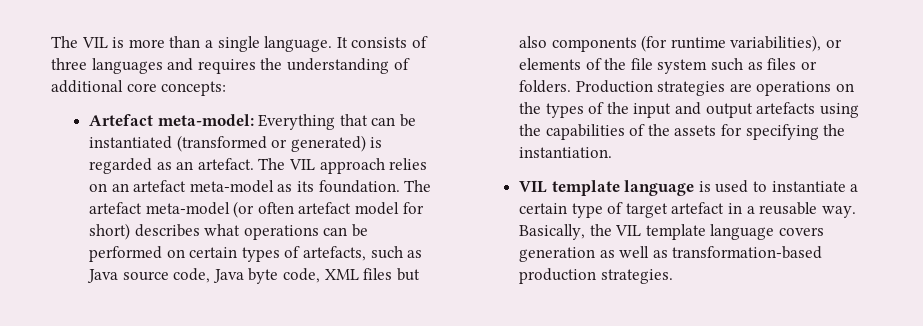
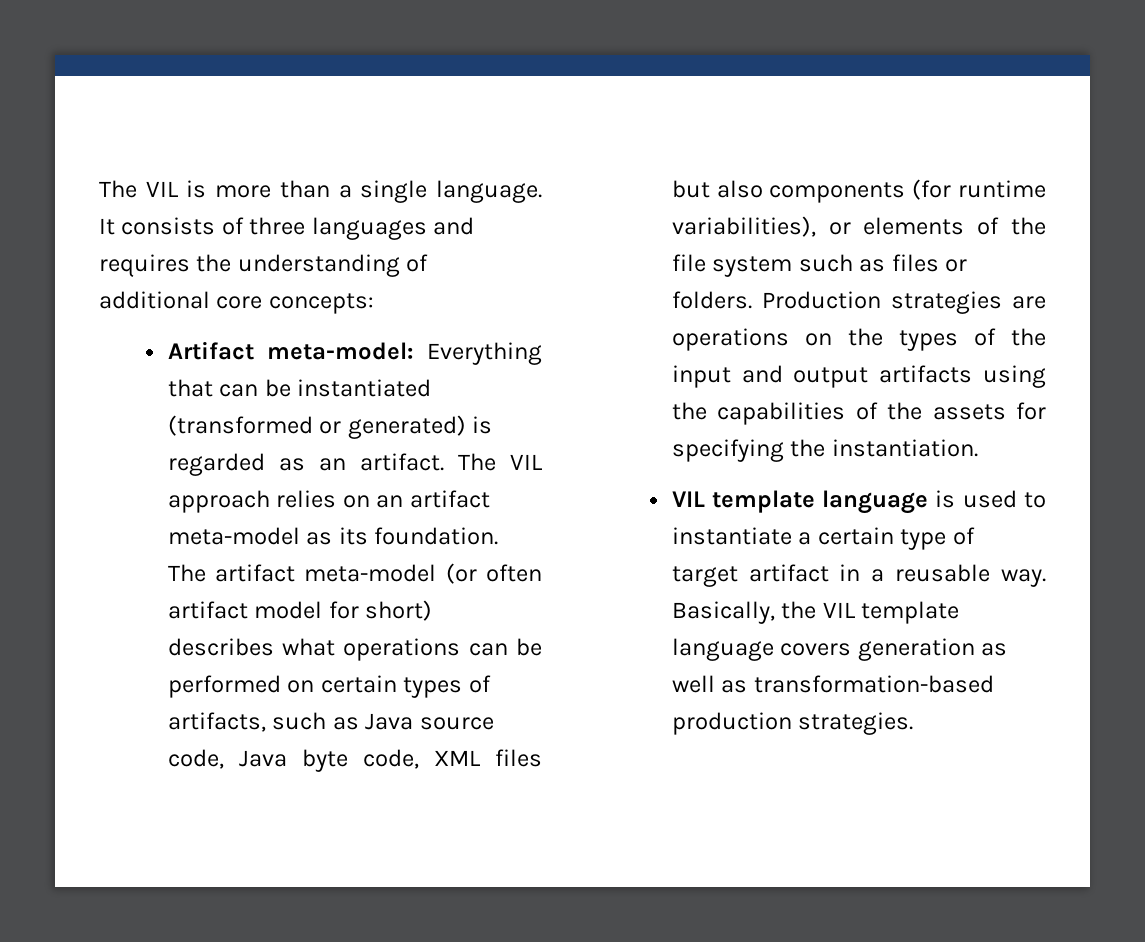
[89,114,154,126] Artefact -> [167,341,254,360] Artifact
[197,158,254,170] artefact. -> [359,453,444,471] artifact.
[133,180,187,192] artefact -> [409,490,490,508] artifact
[89,202,143,214] artefact -> [215,564,296,582] artifact
[298,202,352,214] artefact -> [167,601,248,619] artifact
[303,246,367,261] artefacts, -> [167,712,266,732] artifacts,
[756,102,816,114] artefacts -> [879,365,973,383] artifacts
[671,202,725,214] artefact -> [748,564,829,582] artifact

